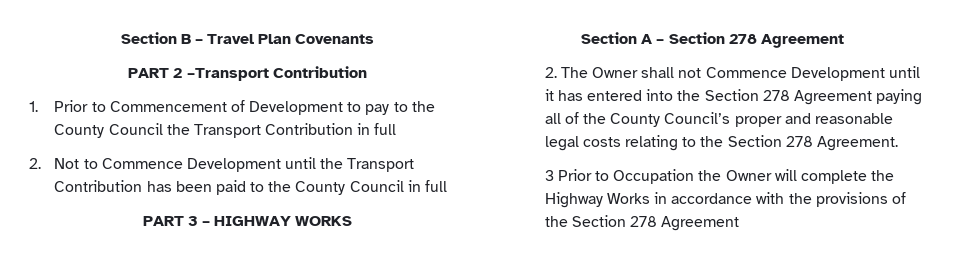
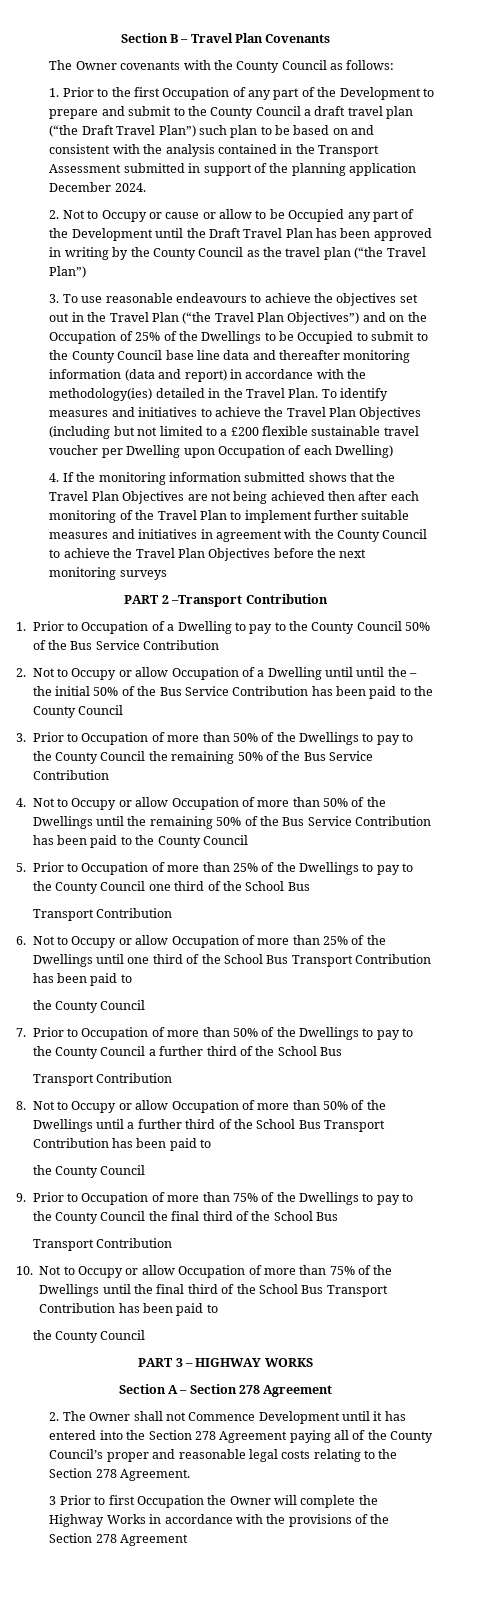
(375, 39) none -> [49,60,395,73] [49,87,434,100] [49,106,414,119] [49,125,375,138] [49,144,380,157] [49,163,417,176] [49,182,146,192] [49,209,415,222] [49,228,432,241] [49,247,426,260] [49,266,87,278] [49,293,418,306] [49,312,427,325] [49,331,428,344] [49,350,411,363] [49,369,367,382] [49,388,389,401] [49,407,422,420] [49,426,419,439] [49,445,394,458] [49,472,396,485] [49,491,419,504] [49,510,410,523] [49,529,428,542] [49,548,367,561] [49,567,167,580] // The Owner covenants with the County Council as follows: // 1. Prior to the first Occupation of any part of the Development to prepare and submit to the County Council a draft travel plan (“the Draft Travel Plan”) such plan to be based on and consistent with the analysis contained in the Transport Assessment submitted in support of the planning application December 2024. // 2. Not to Occupy or cause or allow to be Occupied any part of the Development until the Draft Travel Plan has been approved in writing by the County Council as the travel plan (“the Travel Plan”) // 3. To use reasonable endeavours to achieve the objectives set out in the Travel Plan (“the Travel Plan Objectives”) and on the Occupation of 25% of the Dwellings to be Occupied to submit to the County Council base line data and thereafter monitoring information (data and report) in accordance with the methodology(ies) detailed in the Travel Plan. To identify measures and initiatives to achieve the Travel Plan Objectives (including but not limited to a £200 flexible sustainable travel voucher per Dwelling upon Occupation of each Dwelling) // 4. If the monitoring information submitted shows that the Travel Plan Objectives are not being achieved then after each monitoring of the Travel Plan to implement further suitable measures and initiatives in agreement with the County Council to achieve the Travel Plan Objectives before the next monitoring surveys
[109,100,435,115] [54,123,397,138] [29,157,415,172] [54,180,447,195] Commencement of Development to pay to the County Council the Transport Contribution in full // 2. Not to Commence Development until the Transport Contribution has been paid to the County Council in full -> [81,621,431,634] [32,640,220,650] [16,667,418,680] [32,686,434,699] [32,705,124,718] [16,732,414,745] [32,751,374,764] [32,770,109,780] [16,797,386,810] [32,816,432,829] [32,835,248,848] [16,862,414,875] [32,881,310,894] [32,908,173,921] [16,935,386,948] [32,954,432,967] [32,973,132,986] [32,1000,146,1013] [16,1027,414,1040] [32,1046,343,1059] [32,1073,173,1086] [16,1100,386,1113] [32,1119,386,1132] [32,1138,212,1151] [32,1165,146,1178] [16,1192,414,1205] [32,1211,339,1224] [32,1238,173,1251] [16,1265,393,1278] [39,1284,388,1297] [39,1303,218,1316] [32,1330,146,1343] Occupation of a Dwelling to pay to the County Council 50% of the Bus Service Contribution // 2. Not to Occupy or allow Occupation of a Dwelling until until the – the initial 50% of the Bus Service Contribution has been paid to the County Council // 3. Prior to Occupation of more than 50% of the Dwellings to pay to the County Council the remaining 50% of the Bus Service Contribution // 4. Not to Occupy or allow Occupation of more than 50% of the Dwellings until the remaining 50% of the Bus Service Contribution has been paid to the County Council // 5. Prior to Occupation of more than 25% of the Dwellings to pay to the County Council one third of the School Bus // Transport Contribution // 6. Not to Occupy or allow Occupation of more than 25% of the Dwellings until one third of the School Bus Transport Contribution has been paid to // the County Council // 7. Prior to Occupation of more than 50% of the Dwellings to pay to the County Council a further third of the School Bus // Transport Contribution // 8. Not to Occupy or allow Occupation of more than 50% of the Dwellings until a further third of the School Bus Transport Contribution has been paid to // the County Council // 9. Prior to Occupation of more than 75% of the Dwellings to pay to the County Council the final third of the School Bus // Transport Contribution // 10. Not to Occupy or allow Occupation of more than 75% of the Dwellings until the final third of the School Bus Transport Contribution has been paid to // the County Council
(610, 176) none -> [108,1495,135,1505] first

